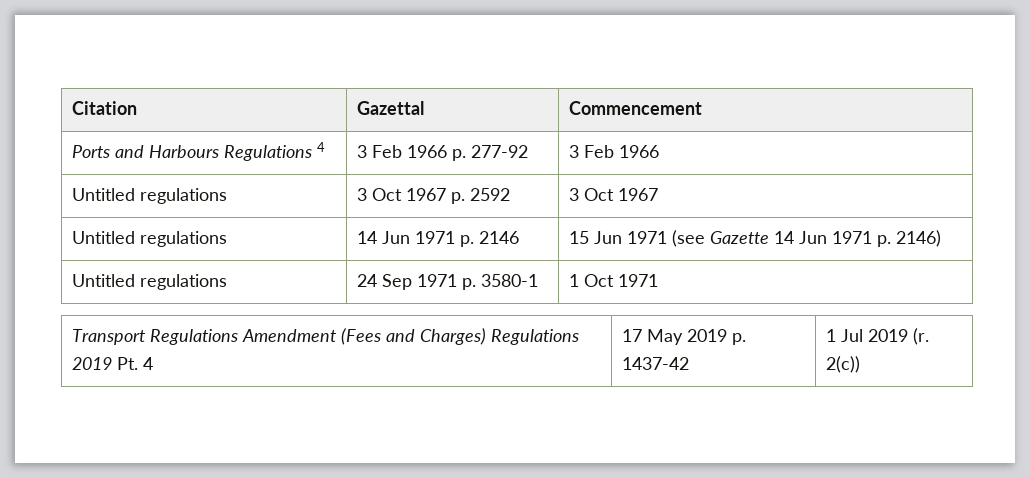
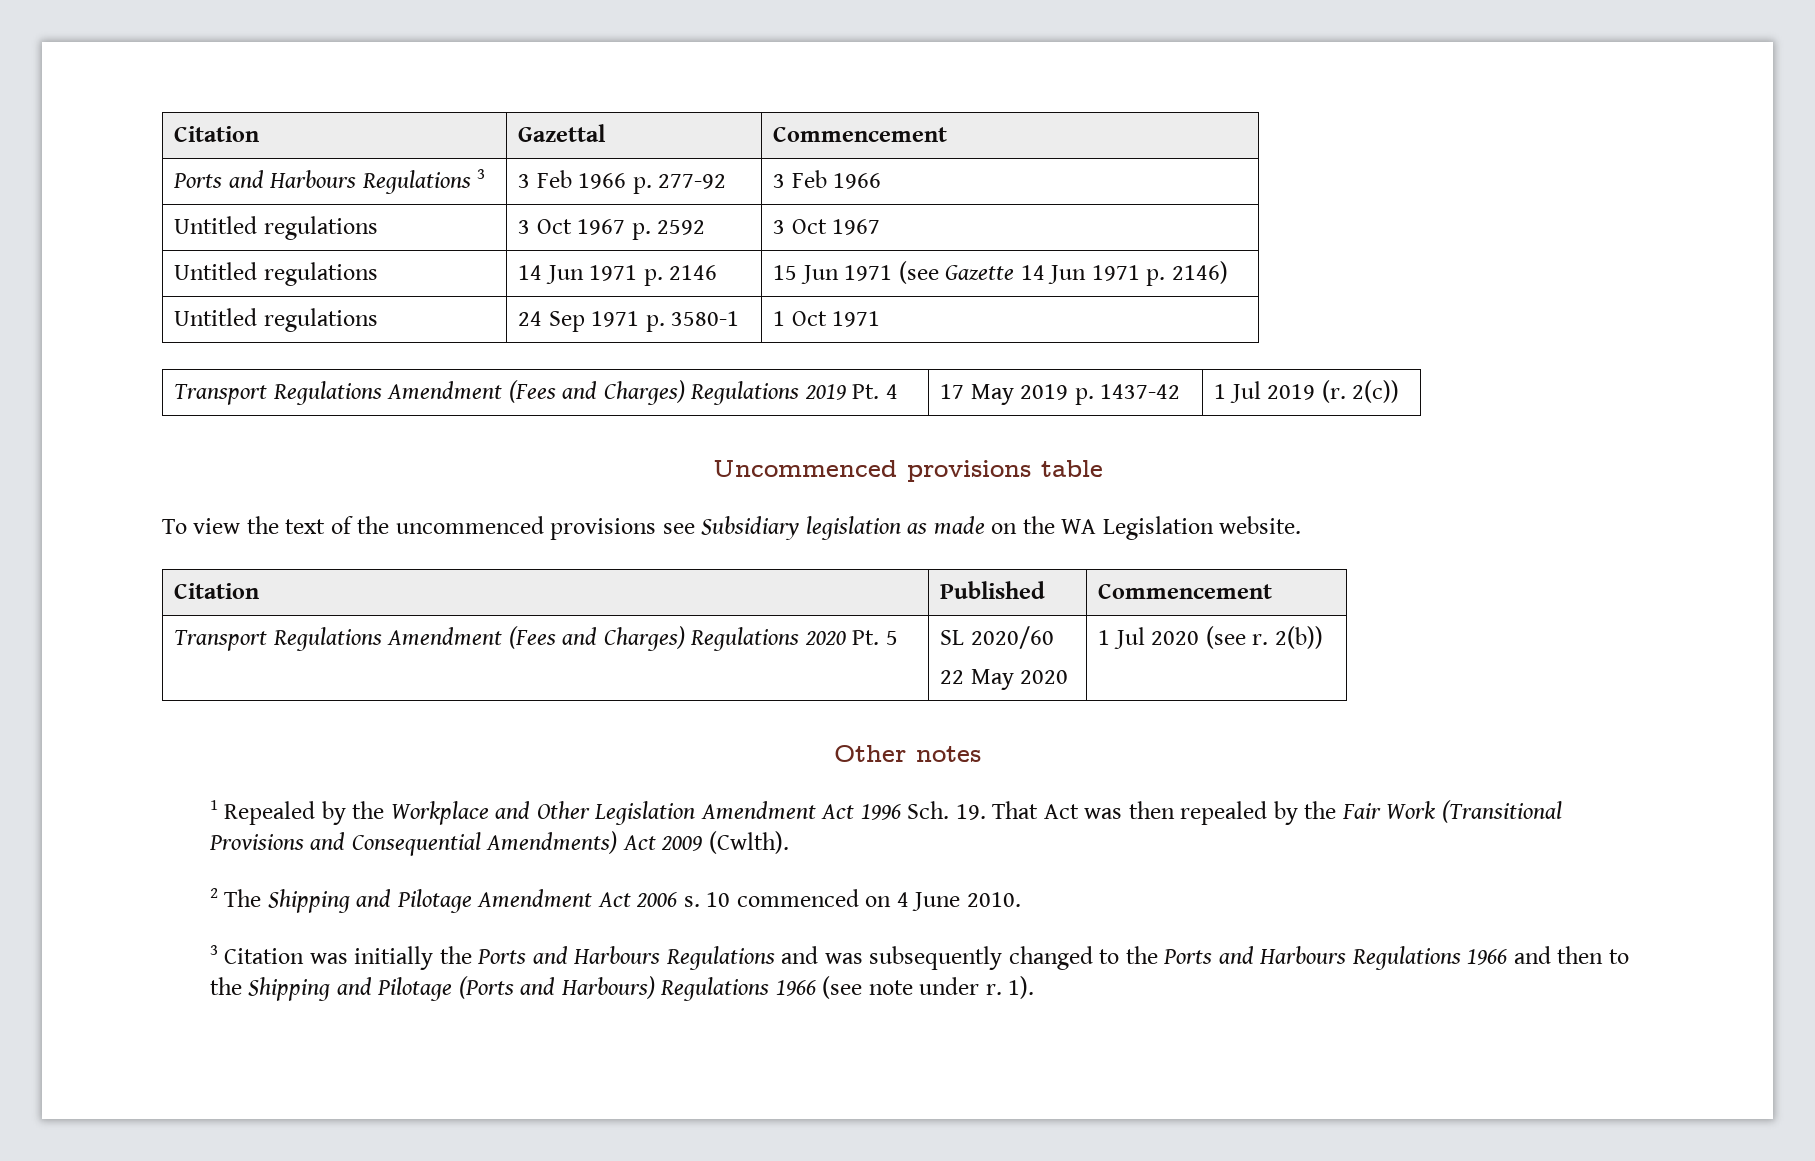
[316,142,325,152] 4 -> [477,169,486,179] 3
(860, 364) none -> [712,460,1103,482] [162,516,1302,540] [174,583,260,599] [940,581,1046,599] [1098,584,1273,599] [174,626,898,651] [940,626,1054,649] [940,669,1069,690] [1098,626,1323,649] [834,745,981,762] [209,800,1562,825] [208,831,789,856] [209,888,1021,913] [209,945,1629,970] [209,976,1035,1001] // Uncommenced provisions table // To view the text of the uncommenced provisions see Subsidiary legislation as made on the WA Legislation website. // Citation | Published | Commencement // Transport Regulations Amendment (Fees and Charges) Regulations 2020 Pt. 5 | SL 2020/60 // 22 May 2020 | 1 Jul 2020 (see r. 2(b)) // Other notes // 1 Repealed by the Workplace and Other Legislation Amendment Act 1996 Sch. 19. That Act was then repealed by the Fair Work (Transitional Provisions and Consequential Amendments) Act 2009 (Cwlth). // 2 The Shipping and Pilotage Amendment Act 2006 s. 10 commenced on 4 June 2010. // 3 Citation was initially the Ports and Harbours Regulations and was subsequently changed to the Ports and Harbours Regulations 1966 and then to the Shipping and Pilotage (Ports and Harbours) Regulations 1966 (see note under r. 1).

